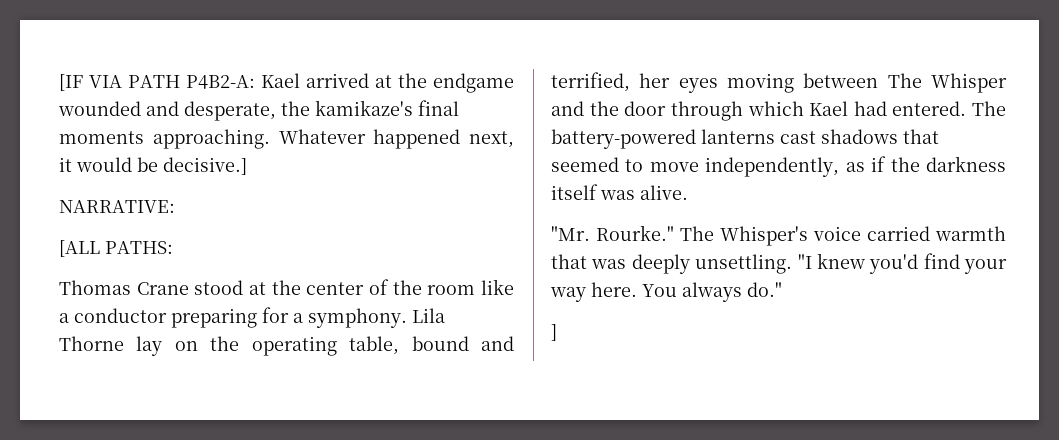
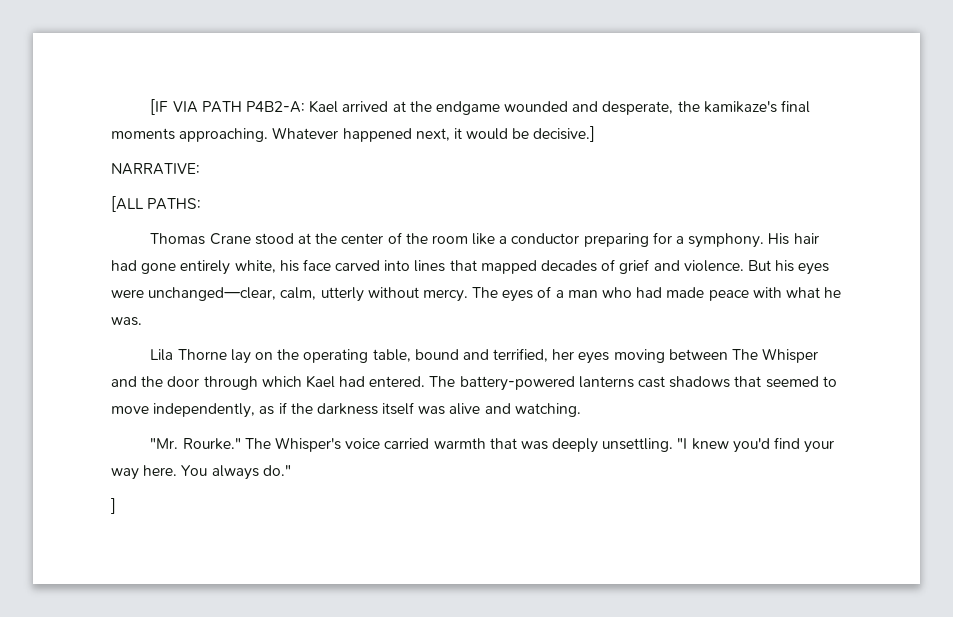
(407, 318) none -> [768,233,819,245] [111,259,830,275] [111,286,842,302] [111,317,142,326] His hair had gone entirely white, his face carved into lines that mapped decades of grief and violence. But his eyes were unchanged—clear, calm, utterly without mercy. The eyes of a man who had made peace with what he was. //
[640,185,688,200] alive. -> [449,403,581,417] alive and watching.

